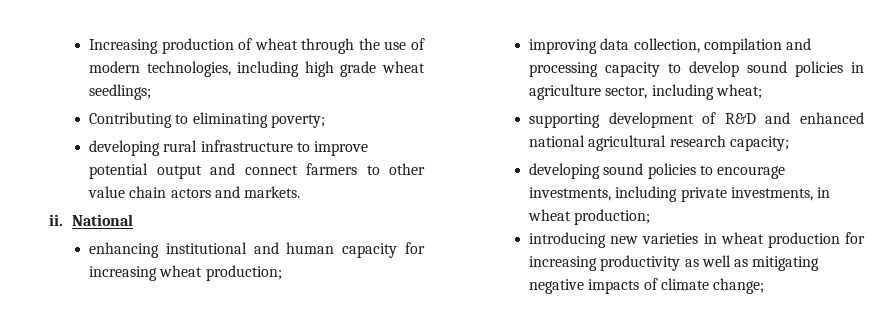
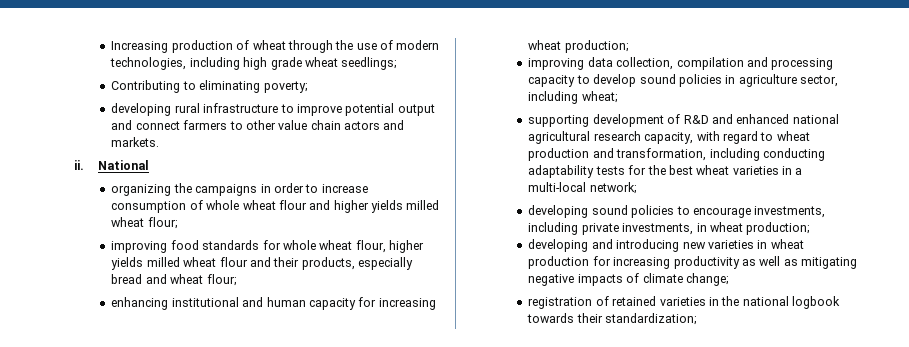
(134, 220) none -> [111,183,368,196] [111,200,440,213] [111,217,178,229] [111,240,425,253] [111,257,414,270] [111,274,237,286] // organizing the campaigns in order to increase consumption of whole wheat flour and higher yields milled wheat flour; // improving food standards for whole wheat flour, higher yields milled wheat flour and their products, especially bread and wheat flour;
[729,136,789,151] capacity; -> [644,131,810,144] [528,148,825,161] [528,165,803,178] [528,182,637,194] capacity, with regard to wheat production and transformation, including conducting adaptability tests for the best wheat varieties in a multi-local network;
(651, 217) none -> [528,239,613,252] developing and
(764, 286) none -> [528,296,841,309] [527,313,698,325] // registration of retained varieties in the national logbook towards their standardization;

